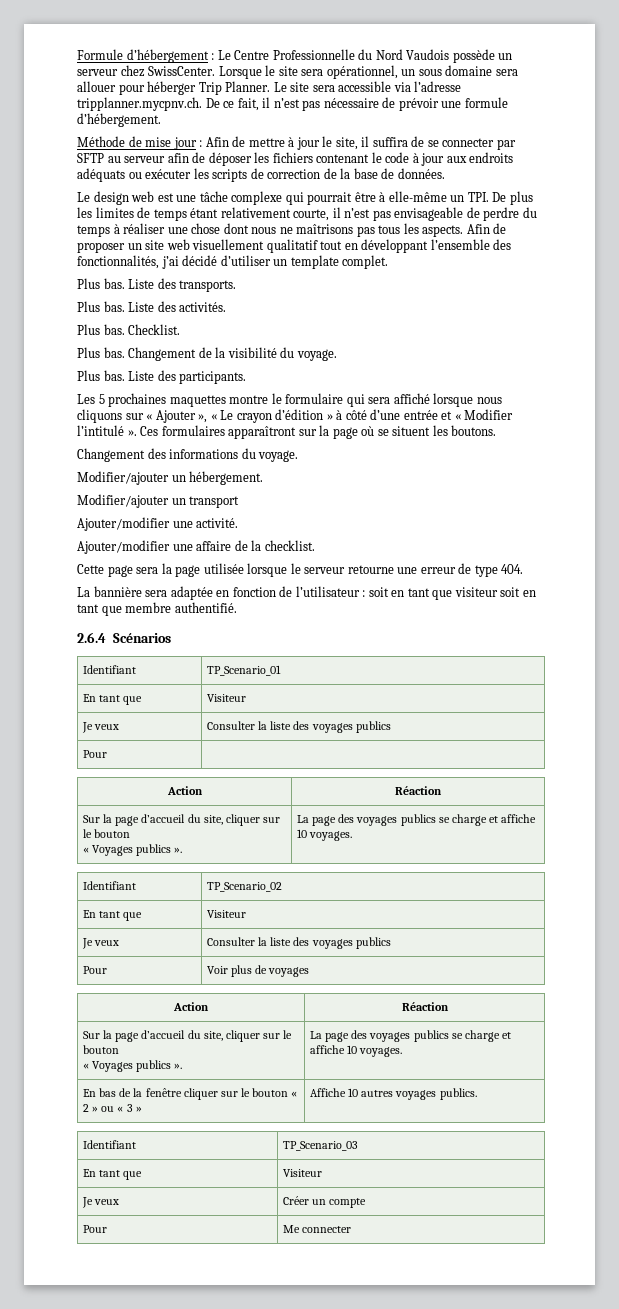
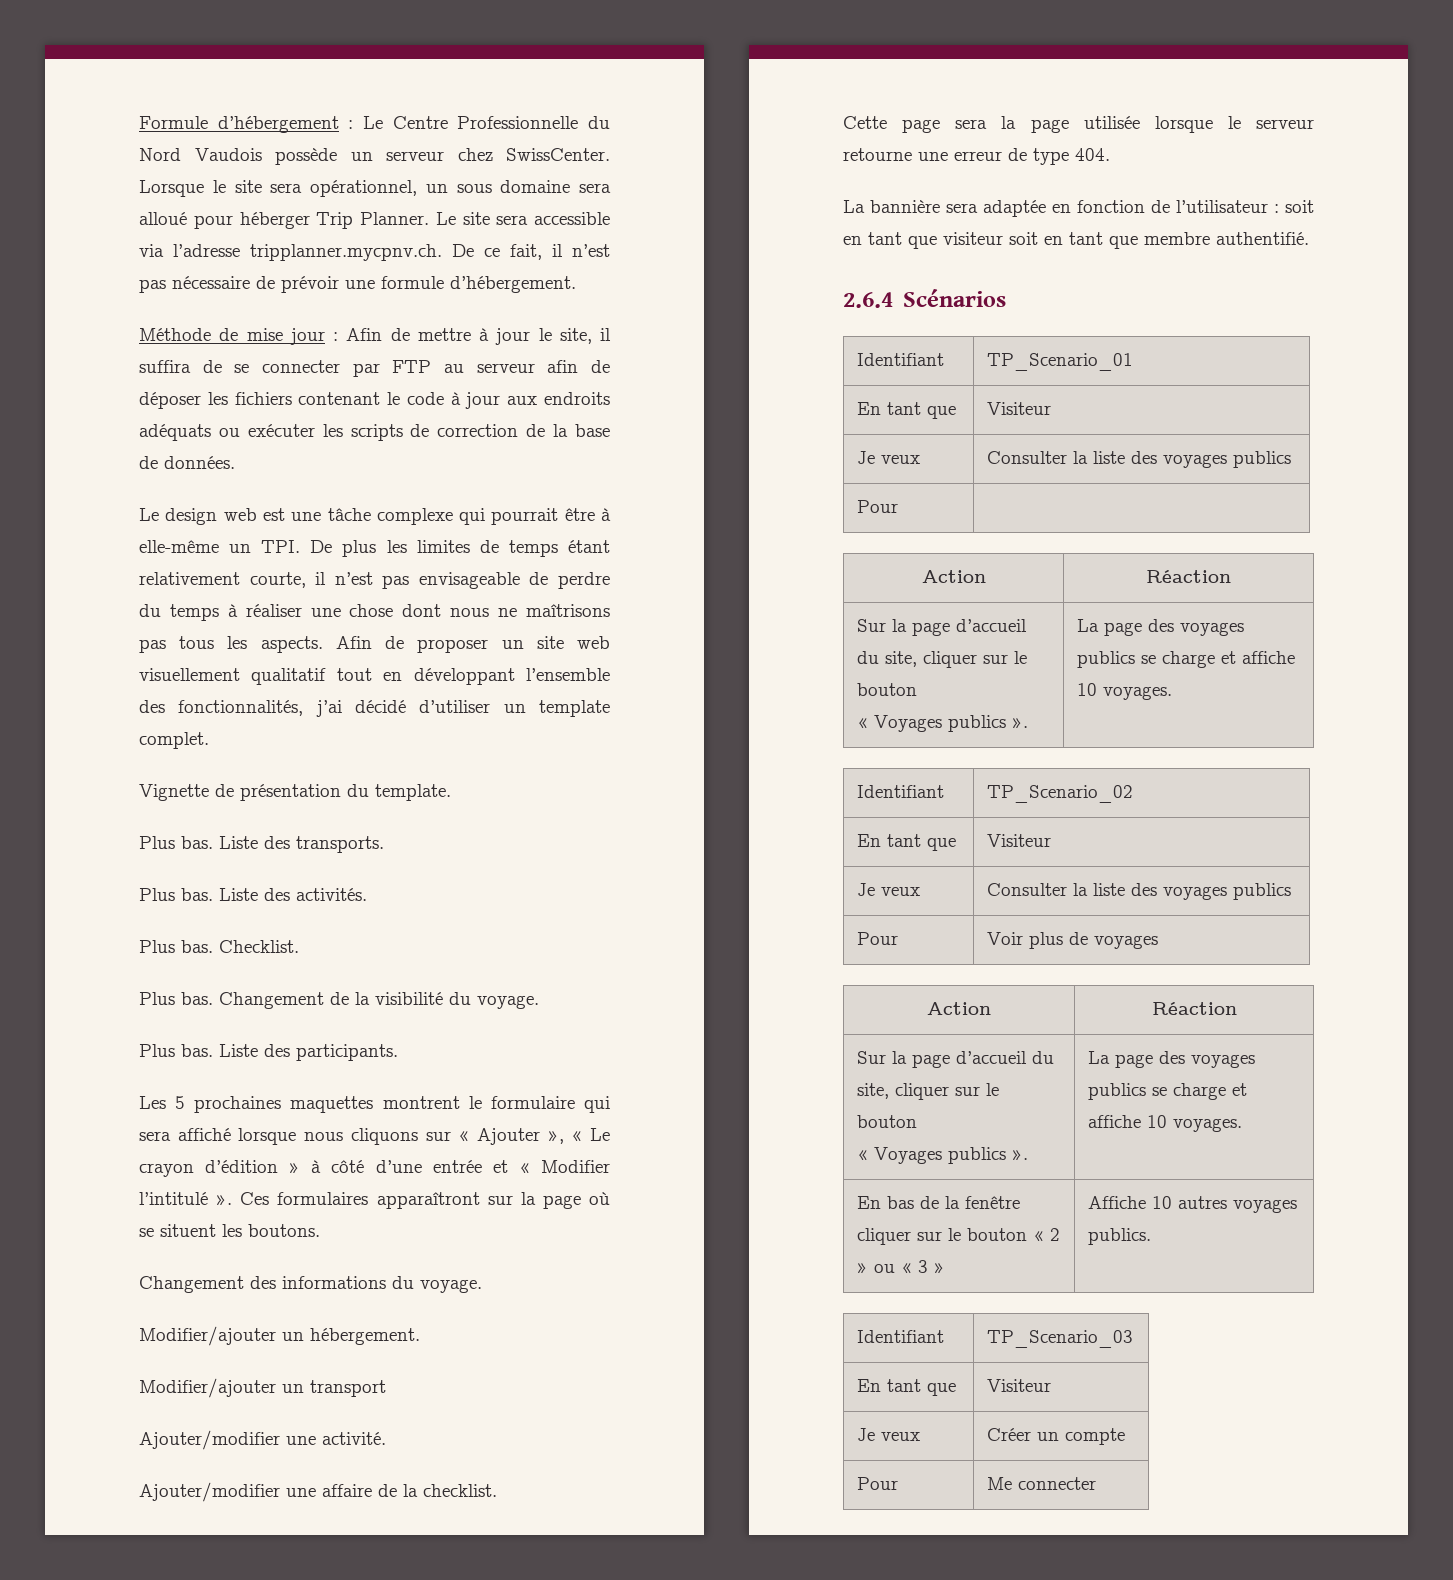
[77,81,116,92] allouer -> [139,212,187,225] alloué
[77,153,104,163] SFTP -> [392,360,432,373] FTP
(389, 262) none -> [139,784,451,801] // Vignette de présentation du template.
[229,395,269,404] montre -> [382,1096,460,1109] montrent

